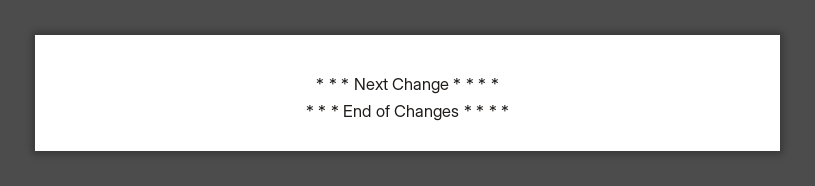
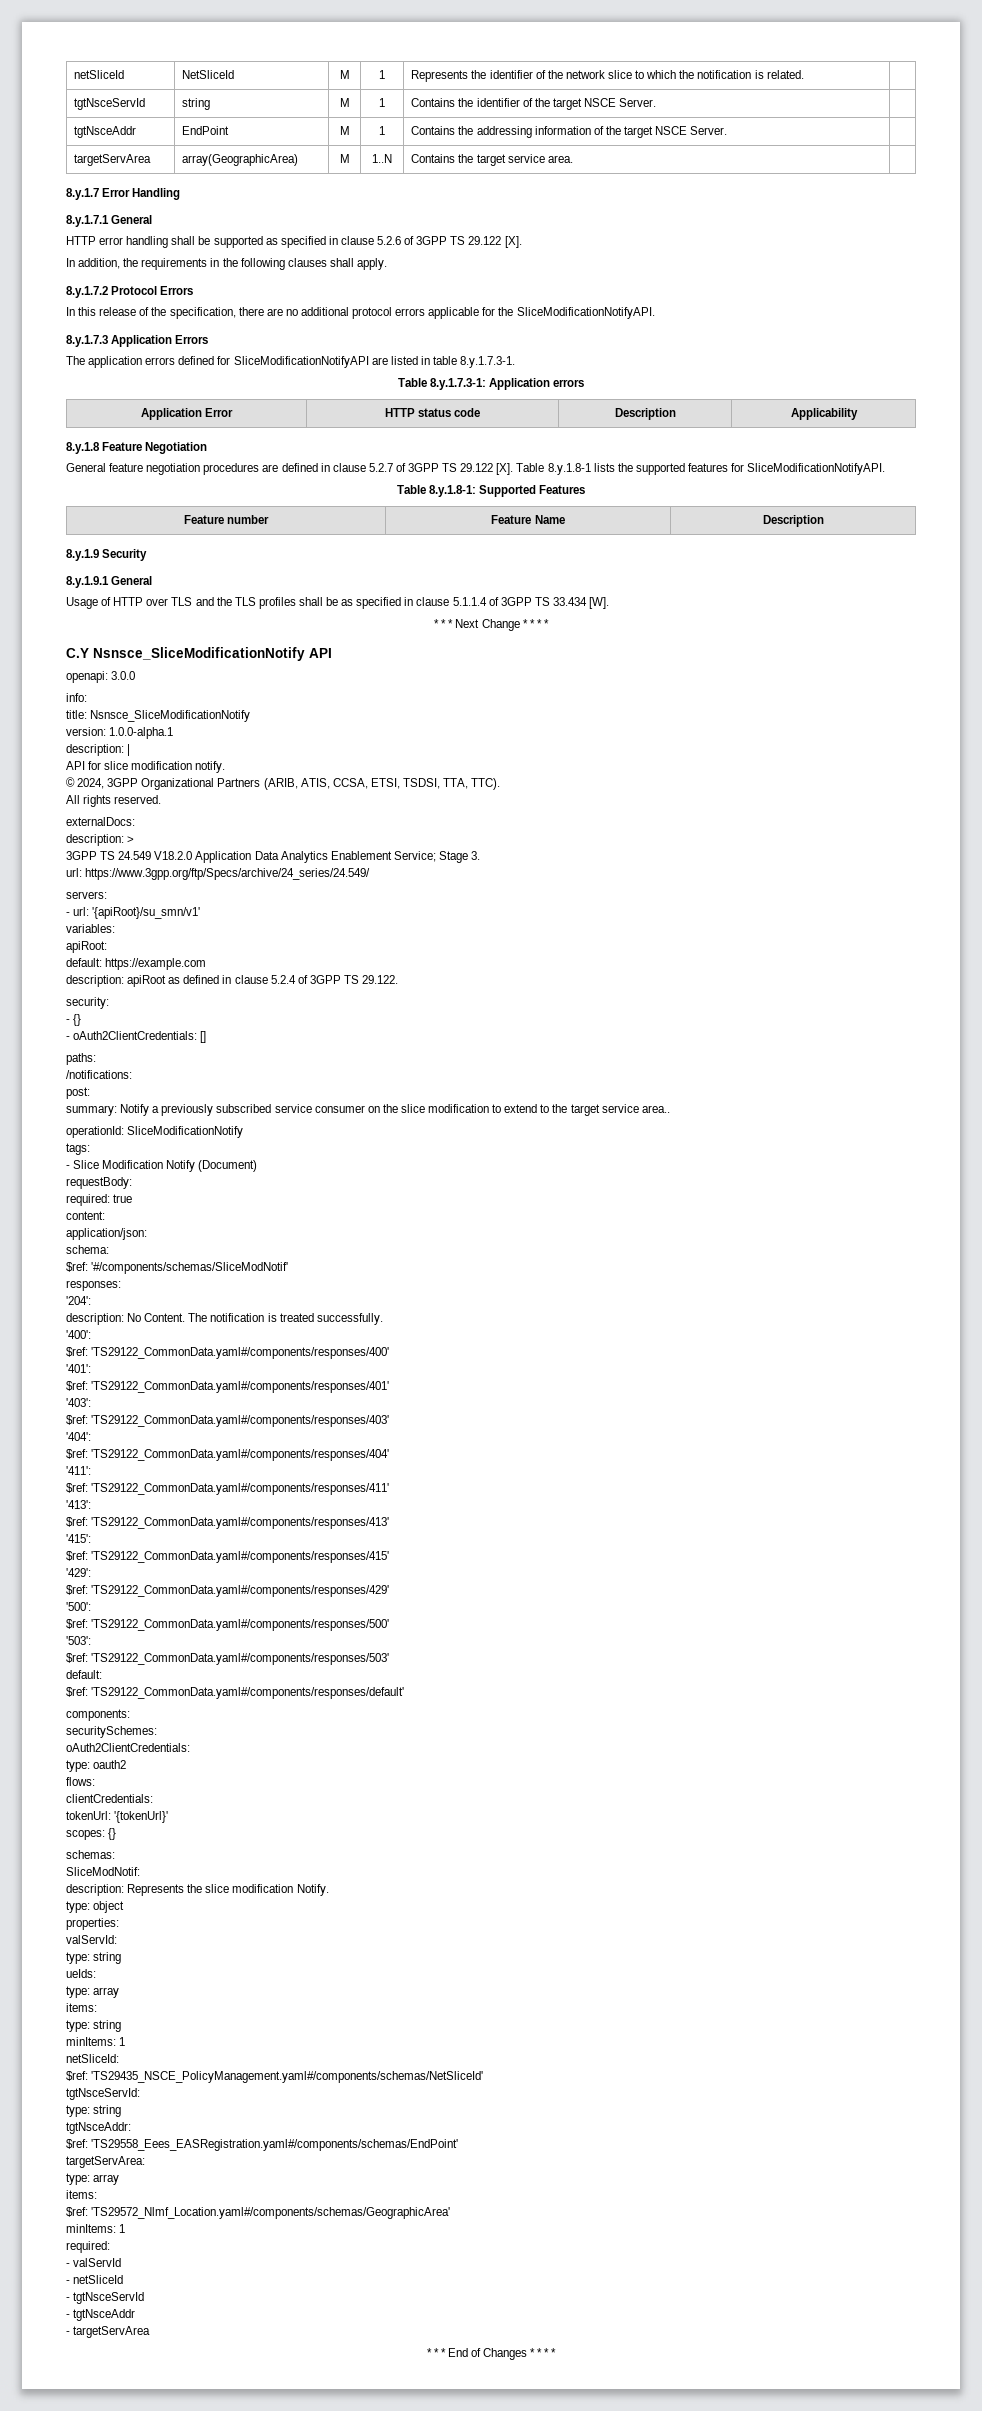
(316, 84) none -> [74,70,125,79] [182,70,235,79] [339,70,350,79] [379,70,385,79] [411,70,804,82] [74,98,146,110] [182,98,211,110] [339,98,350,107] [379,98,385,107] [411,98,657,110] [74,126,137,138] [182,126,230,135] [339,126,350,135] [379,126,385,135] [411,126,728,138] [74,154,152,166] [182,154,299,166] [339,154,350,163] [372,154,392,163] [411,154,573,166] [66,188,181,200] [66,215,153,227] [66,236,522,248] [66,258,387,270] [66,286,194,298] [66,307,655,319] [66,335,209,347] [66,356,516,368] [397,378,585,390] [140,408,234,420] [384,408,481,417] [614,408,676,420] [790,408,858,420] [66,442,208,454] [66,463,886,475] [396,485,586,497] [183,515,270,524] [491,515,565,524] [762,515,824,527] [66,549,148,561] [66,576,153,588] [66,597,610,609] netSliceId | NetSliceId | M | 1 | Represents the identifier of the network slice to which the notification is related. | // tgtNsceServId | string | M | 1 | Contains the identifier of the target NSCE Server. | // tgtNsceAddr | EndPoint | M | 1 | Contains the addressing information of the target NSCE Server. | // targetServArea | array(GeographicArea) | M | 1..N | Contains the target service area. | // 8.y.1.7 Error Handling // 8.y.1.7.1 General // HTTP error handling shall be supported as specified in clause 5.2.6 of 3GPP TS 29.122 [X]. // In addition, the requirements in the following clauses shall apply. // 8.y.1.7.2 Protocol Errors // In this release of the specification, there are no additional protocol errors applicable for the SliceModificationNotifyAPI. // 8.y.1.7.3 Application Errors // The application errors defined for SliceModificationNotifyAPI are listed in table 8.y.1.7.3-1. // Table 8.y.1.7.3-1: Application errors // Application Error | HTTP status code | Description | Applicability // 8.y.1.8 Feature Negotiation // General feature negotiation procedures are defined in clause 5.2.7 of 3GPP TS 29.122 [X]. Table 8.y.1.8-1 lists the supported features for SliceModificationNotifyAPI. // Table 8.y.1.8-1: Supported Features // Feature number | Feature Name | Description // 8.y.1.9 Security // 8.y.1.9.1 General // Usage of HTTP over TLS and the TLS profiles shall be as specified in clause 5.1.1.4 of 3GPP TS 33.434 [W]. //
(499, 84) none -> [66,647,332,661] [66,671,136,683] [66,693,87,702] [66,710,251,722] [66,727,174,739] [66,744,131,756] [66,761,226,773] [66,777,501,790] [66,795,162,807] [66,817,135,826] [66,834,135,846] [66,851,481,863] [66,868,371,880] [66,891,107,899] [66,907,201,919] [66,924,115,933] [66,941,107,953] [66,958,207,970] [66,975,399,987] [66,997,109,1009] [66,1014,82,1026] [66,1031,207,1043] [66,1053,96,1065] [66,1070,132,1079] [66,1087,90,1099] [66,1104,670,1116] [66,1126,244,1138] [66,1143,90,1155] [66,1160,258,1172] [66,1177,132,1189] [66,1194,133,1206] [66,1211,105,1220] [66,1228,147,1240] [66,1245,109,1254] [66,1262,289,1274] [66,1280,121,1291] [66,1296,91,1305] [66,1313,383,1325] [66,1330,91,1339] [66,1347,390,1359] [66,1364,91,1373] [66,1381,390,1393] [66,1398,91,1407] [66,1415,390,1427] [66,1432,91,1441] [66,1449,390,1461] [66,1466,91,1475] [66,1483,390,1495] [66,1500,91,1509] [66,1517,390,1529] [66,1534,91,1543] [66,1551,390,1563] [66,1568,91,1577] [66,1585,390,1597] [66,1602,91,1611] [66,1619,390,1631] [66,1636,91,1645] [66,1653,390,1665] [66,1670,102,1679] [66,1687,405,1699] [66,1709,130,1721] [66,1726,157,1738] [66,1743,190,1752] [66,1760,127,1772] [66,1777,95,1786] [66,1794,153,1803] [66,1811,169,1823] [66,1828,117,1840] [66,1850,115,1859] [66,1867,140,1876] [66,1884,329,1896] [66,1901,125,1913] [66,1918,119,1930] [66,1935,117,1944] [66,1952,122,1964] [66,1969,96,1978] [66,1986,120,1998] [66,2003,97,2012] [66,2020,122,2032] [66,2037,126,2046] [66,2054,119,2063] [66,2071,484,2083] [66,2088,140,2100] [66,2105,122,2117] [66,2122,131,2134] [66,2139,459,2151] [66,2156,145,2168] [66,2173,120,2185] [66,2190,97,2199] [66,2207,451,2219] [66,2224,126,2233] [66,2241,110,2253] [66,2258,122,2267] [66,2275,124,2284] [66,2292,145,2304] [66,2309,136,2321] [66,2326,151,2338] // C.Y Nsnsce_SliceModificationNotify API // openapi: 3.0.0 // info: // title: Nsnsce_SliceModificationNotify // version: 1.0.0-alpha.1 // description: | // API for slice modification notify. // © 2024, 3GPP Organizational Partners (ARIB, ATIS, CCSA, ETSI, TSDSI, TTA, TTC). // All rights reserved. // externalDocs: // description: > // 3GPP TS 24.549 V18.2.0 Application Data Analytics Enablement Service; Stage 3. // url: https://www.3gpp.org/ftp/Specs/archive/24_series/24.549/ // servers: // - url: '{apiRoot}/su_smn/v1' // variables: // apiRoot: // default: https://example.com // description: apiRoot as defined in clause 5.2.4 of 3GPP TS 29.122. // security: // - {} // - oAuth2ClientCredentials: [] // paths: // /notifications: // post: // summary: Notify a previously subscribed service consumer on the slice modification to extend to the target service area.. // operationId: SliceModificationNotify // tags: // - Slice Modification Notify (Document) // requestBody: // required: true // content: // application/json: // schema: // $ref: '#/components/schemas/SliceModNotif' // responses: // '204': // description: No Content. The notification is treated successfully. // '400': // $ref: 'TS29122_CommonData.yaml#/components/responses/400' // '401': // $ref: 'TS29122_CommonData.yaml#/components/responses/401' // '403': // $ref: 'TS29122_CommonData.yaml#/components/responses/403' // '404': // $ref: 'TS29122_CommonData.yaml#/components/responses/404' // '411': // $ref: 'TS29122_CommonData.yaml#/components/responses/411' // '413': // $ref: 'TS29122_CommonData.yaml#/components/responses/413' // '415': // $ref: 'TS29122_CommonData.yaml#/components/responses/415' // '429': // $ref: 'TS29122_CommonData.yaml#/components/responses/429' // '500': // $ref: 'TS29122_CommonData.yaml#/components/responses/500' // '503': // $ref: 'TS29122_CommonData.yaml#/components/responses/503' // default: // $ref: 'TS29122_CommonData.yaml#/components/responses/default' // components: // securitySchemes: // oAuth2ClientCredentials: // type: oauth2 // flows: // clientCredentials: // tokenUrl: '{tokenUrl}' // scopes: {} // schemas: // SliceModNotif: // description: Represents the slice modification Notify. // type: object // properties: // valServId: // type: string // ueIds: // type: array // items: // type: string // minItems: 1 // netSliceId: // $ref: 'TS29435_NSCE_PolicyManagement.yaml#/components/schemas/NetSliceId' // tgtNsceServId: // type: string // tgtNsceAddr: // $ref: 'TS29558_Eees_EASRegistration.yaml#/components/schemas/EndPoint' // targetServArea: // type: array // items: // $ref: 'TS29572_Nlmf_Location.yaml#/components/schemas/GeographicArea' // minItems: 1 // required: // - valServId // - netSliceId // - tgtNsceServId // - tgtNsceAddr // - targetServArea

